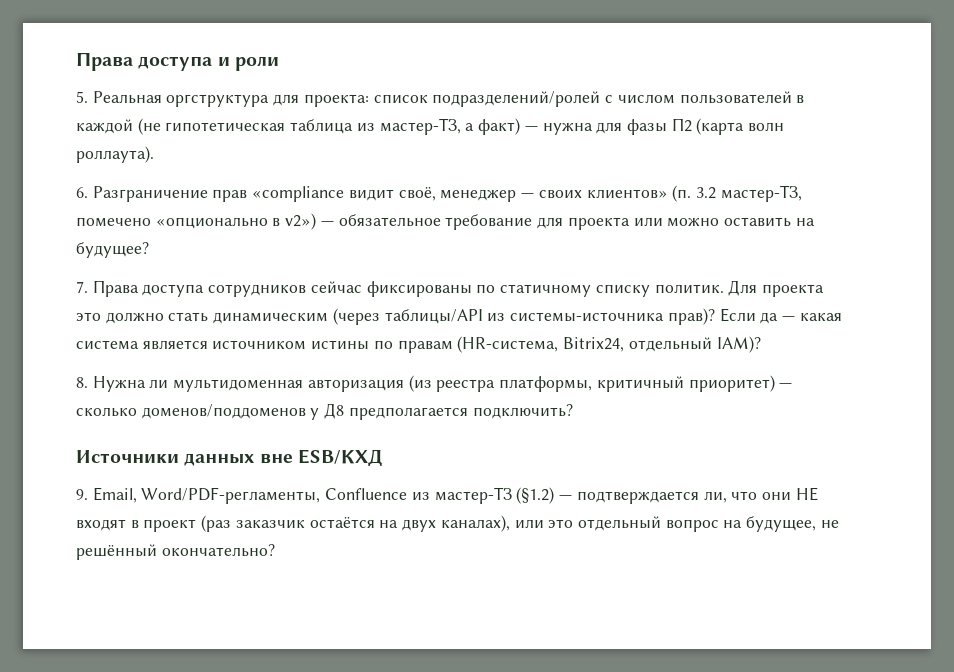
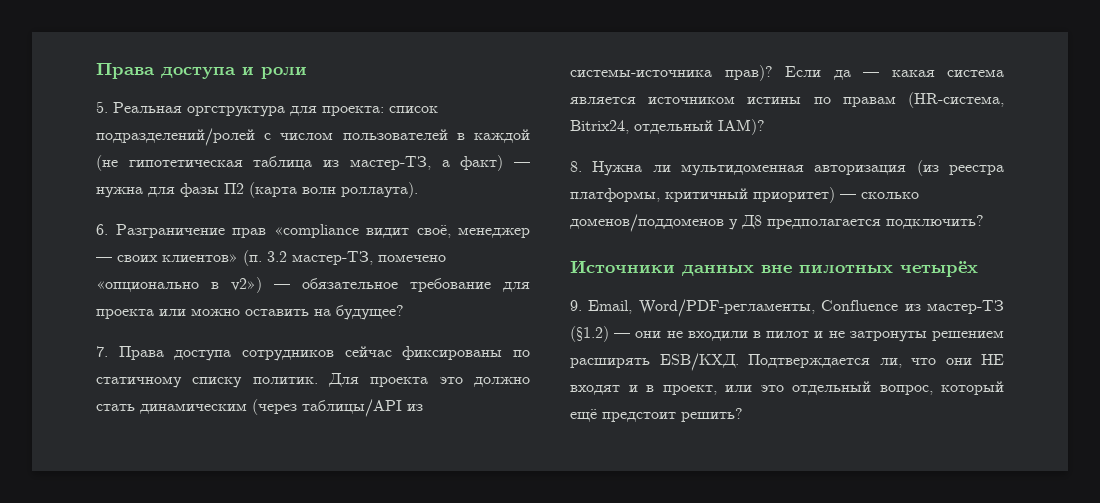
[297,449,382,466] ESB/КХД -> [799,261,978,277] пилотных четырёх
[576,491,699,504] подтверждается -> [635,330,1004,342] [570,353,870,371] они не входили в пилот и не затронуты решением расширять ESB/КХД. Подтверждается
[130,515,839,532] [76,544,275,560] в проект (раз заказчик остаётся на двух каналах), или это отдельный вопрос на будущее, не решённый окончательно? -> [628,381,1004,395] [570,408,743,422] и в проект, или это отдельный вопрос, который ещё предстоит решить?

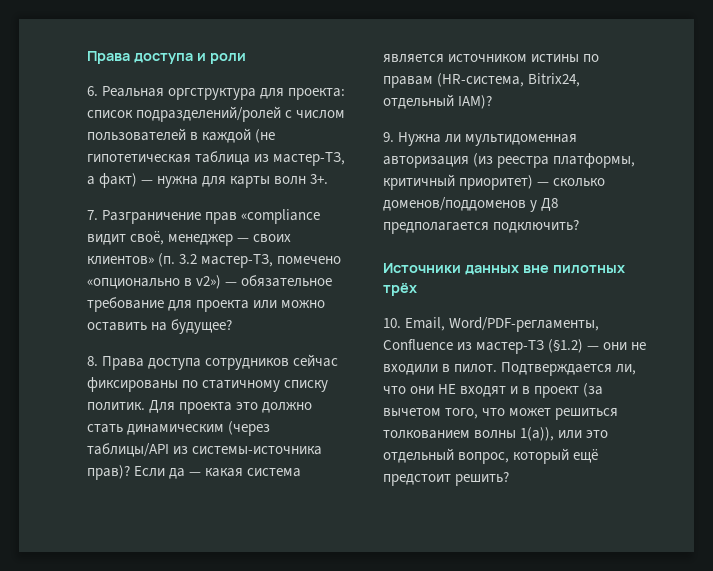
[96,101,108,113] 5. -> [87,86,98,96] 6.
[180,182,418,198] [96,224,108,235] фазы П2 (карта волн роллаута). // 6. -> [230,174,329,188] [87,210,98,220] карты волн 3+. // 7.
[96,346,108,357] 7. -> [87,356,98,366] 8.
[570,161,582,172] 8. -> [383,132,394,142] 9.
[900,261,978,277] [570,300,582,311] четырёх // 9. -> [383,283,417,296] [383,318,401,328] трёх // 10.
[766,330,1004,342] [570,353,739,371] пилот и не затронуты решением расширять ESB/КХД. -> [454,364,498,373] пилот.
[662,385,717,395] проект, -> [534,383,604,398] [383,408,619,420] [383,427,555,441] проект (за вычетом того, что может решиться толкованием волны 1(а)),

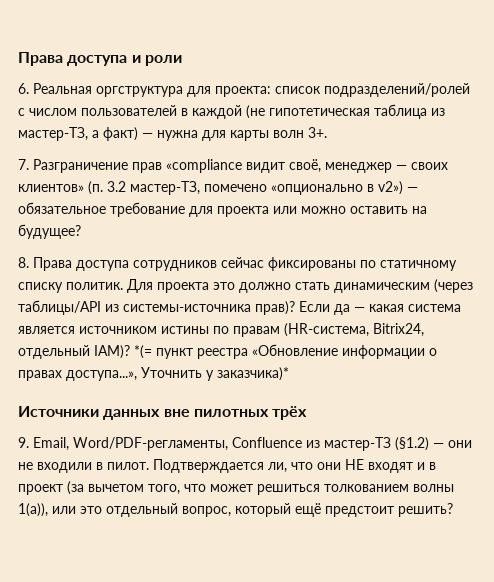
[383,132,578,146] [383,153,636,168] [383,174,606,190] [383,197,559,212] [383,219,580,234] // 9. Нужна ли мультидоменная авторизация (из реестра платформы, критичный приоритет) — сколько доменов/поддоменов у Д8 предполагается подключить? -> [134,344,437,359] [18,367,289,381] *(= пункт реестра «Обновление информации о правах доступа...», Уточнить у заказчика)*
[383,318,401,328] 10. -> [18,437,29,448] 9.

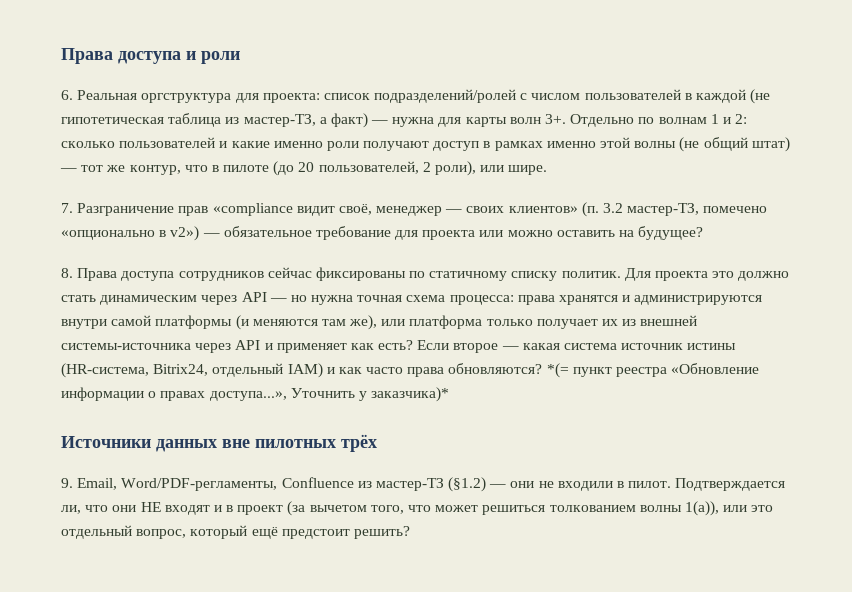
(327, 132) none -> [570,114,748,127] [61,137,790,152] [60,161,548,176] Отдельно по волнам 1 и 2: сколько пользователей и какие именно роли получают доступ в рамках именно этой волны (не общий штат) — тот же контур, что в пилоте (до 20 пользователей, 2 роли), или шире.
[434,279,473,293] [18,300,461,315] [18,323,424,337] [18,345,130,359] (через таблицы/API из системы-источника прав)? Если да — какая система является источником истины по правам (HR-система, Bitrix24, отдельный IAM)? -> [201,292,763,305] [61,315,698,330] [61,340,737,353] [61,363,543,378] через API — но нужна точная схема процесса: права хранятся и администрируются внутри самой платформы (и меняются там же), или платформа только получает их из внешней системы-источника через API и применяет как есть? Если второе — какая система источник истины (HR-система, Bitrix24, отдельный IAM) и как часто права обновляются?

